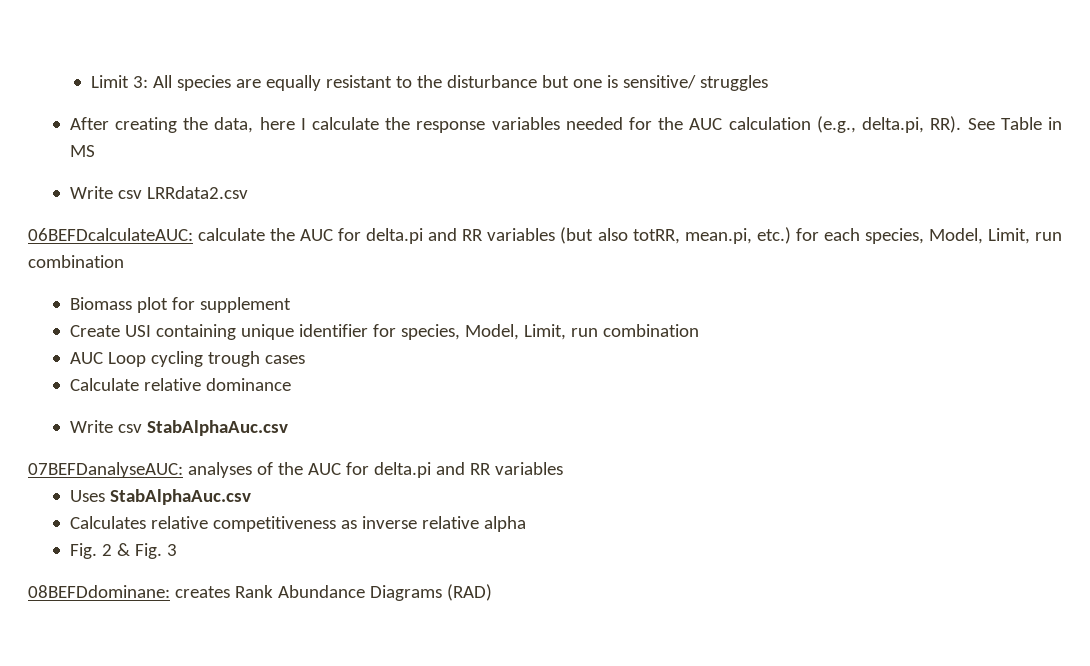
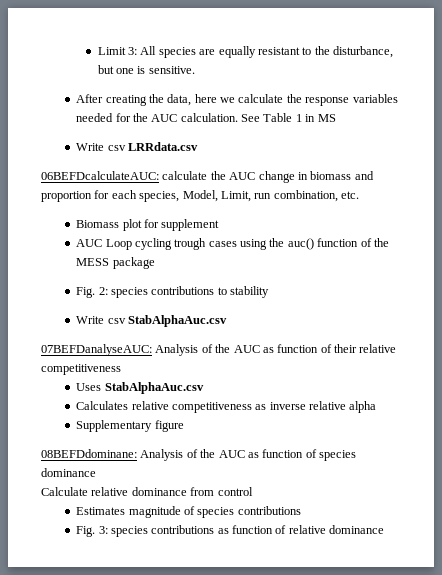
[446,75,537,88] disturbance -> [333,46,394,58] disturbance,
[622,75,768,91] sensitive/ struggles -> [148,66,195,74] sensitive.
[300,118,306,130] I -> [220,97,236,103] we
[728,116,962,133] calculation (e.g., delta.pi, RR). -> [180,113,238,122] calculation.
(1042, 123) none -> [295,114,302,122] 1
[146,186,248,199] LRRdata2.csv -> [127,142,198,151] LRRdata.csv
[338,227,791,244] for delta.pi and RR variables (but also totRR, mean.pi, etc.) -> [258,171,374,183] [41,191,92,202] change in biomass and proportion
[28,255,124,268] combination -> [273,190,359,202] combination, etc.
[69,324,699,340] // Create USI containing unique identifier for species, Model, Limit, run combination -> (220, 225) none
[69,378,291,391] // Calculate relative dominance -> [240,238,389,250] [76,257,155,269] [76,286,270,298] using the auc() function of the MESS package // Fig. 2: species contributions to stability
[187,462,563,478] analyses of the AUC for delta.pi and RR variables -> [155,344,397,356] [41,364,121,375] Analysis of the AUC as function of their relative competitiveness
[69,543,177,559] [28,584,492,601] Fig. 2 & Fig. 3 // 08BEFDdominane: creates Rank Abundance Diagrams (RAD) -> [76,420,184,432] [41,449,356,461] [41,468,96,477] [41,487,253,496] [76,506,301,518] [76,525,385,537] Supplementary figure // 08BEFDdominane: Analysis of the AUC as function of species dominance // Calculate relative dominance from control // Estimates magnitude of species contributions // Fig. 3: species contributions as function of relative dominance

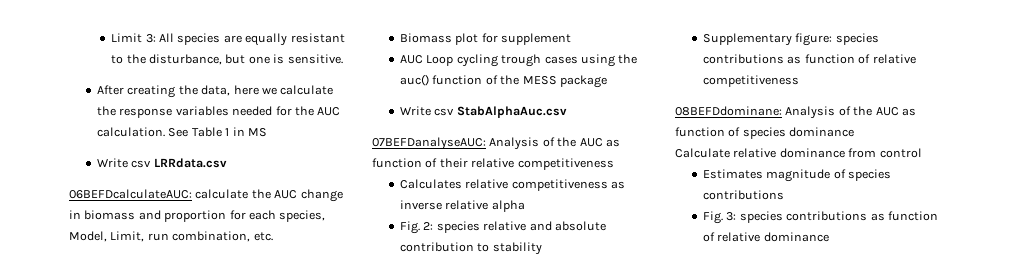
[76,286,270,298] // Fig. 2: species contributions to stability -> (607, 81) none
[76,382,204,394] // Uses StabAlphaAuc.csv -> (614, 164) none
[76,420,184,432] Supplementary figure -> [399,221,606,234] [399,242,542,255] [702,33,879,46] [702,54,916,64] [702,75,799,87] Fig. 2: species relative and absolute contribution to stability // Supplementary figure: species contributions as function of relative competitiveness

